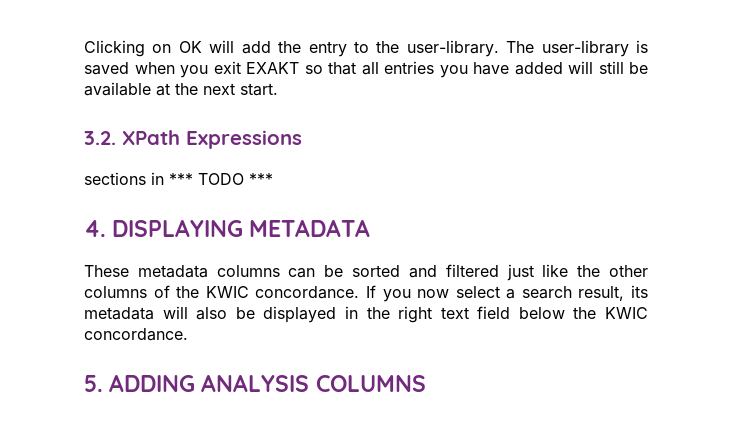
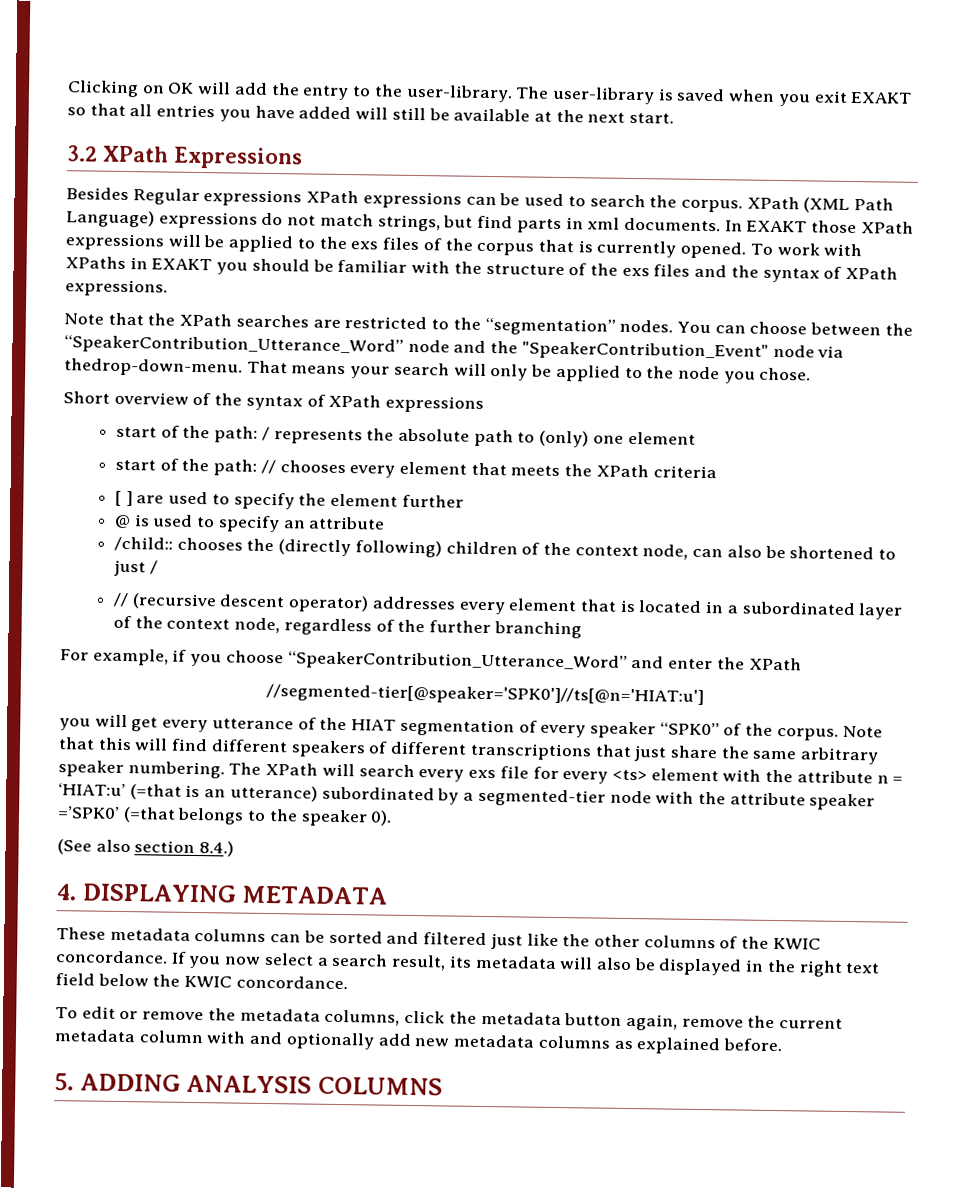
[84,131,116,145] 3.2. -> [67,145,98,162] 3.2
[84,172,273,185] sections in *** TODO *** -> [66,187,895,213] [66,210,914,234] [65,233,863,259] [65,256,899,283] [65,279,168,297] [64,312,913,336] [64,335,845,361] [64,358,812,384] [63,391,485,413] [115,425,696,448] [114,458,717,479] [114,490,464,510] [113,514,386,533] [113,536,897,560] [113,559,158,577] [112,592,903,620] [112,615,582,639] [60,648,802,672] [265,683,705,707] [59,714,883,741] [58,737,879,765] [58,760,904,784] [58,783,876,811] [57,806,393,827] [57,839,235,857] Besides Regular expressions XPath expressions can be used to search the corpus. XPath (XML Path Language) expressions do not match strings, but find parts in xml documents. In EXAKT those XPath expressions will be applied to the exs files of the corpus that is currently opened. To work with XPaths in EXAKT you should be familiar with the structure of the exs files and the syntax of XPath expressions. // Note that the XPath searches are restricted to the “segmentation” nodes. You can choose between the “SpeakerContribution_Utterance_Word” node and the "SpeakerContribution_Event" node via thedrop-down-menu. That means your search will only be applied to the node you chose. // Short overview of the syntax of XPath expressions // start of the path: / represents the absolute path to (only) one element // start of the path: // chooses every element that meets the XPath criteria // [ ] are used to specify the element further // @ is used to specify an attribute // /child:: chooses the (directly following) children of the context node, can also be shortened to just / // // (recursive descent operator) addresses every element that is located in a subordinated layer of the context node, regardless of the further branching // For example, if you choose “SpeakerContribution_Utterance_Word” and enter the XPath // //segmented-tier[@speaker='SPK0']//ts[@n='HIAT:u'] // you will get every utterance of the HIAT segmentation of every speaker “SPK0” of the corpus. Note that this will find different speakers of different transcriptions that just share the same arbitrary speaker numbering. The XPath will search every exs file for every <ts> element with the attribute n = ‘HIAT:u’ (=that is an utterance) subordinated by a segmented-tier node with the attribute speaker =’SPK0’ (=that belongs to the speaker 0). // (See also section 8.4.)
(188, 334) none -> [55,1006,844,1031] [54,1029,782,1055] // To edit or remove the metadata columns, click the metadata button again, remove the current metadata column with and optionally add new metadata columns as explained before.

